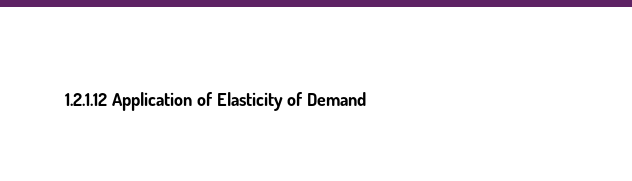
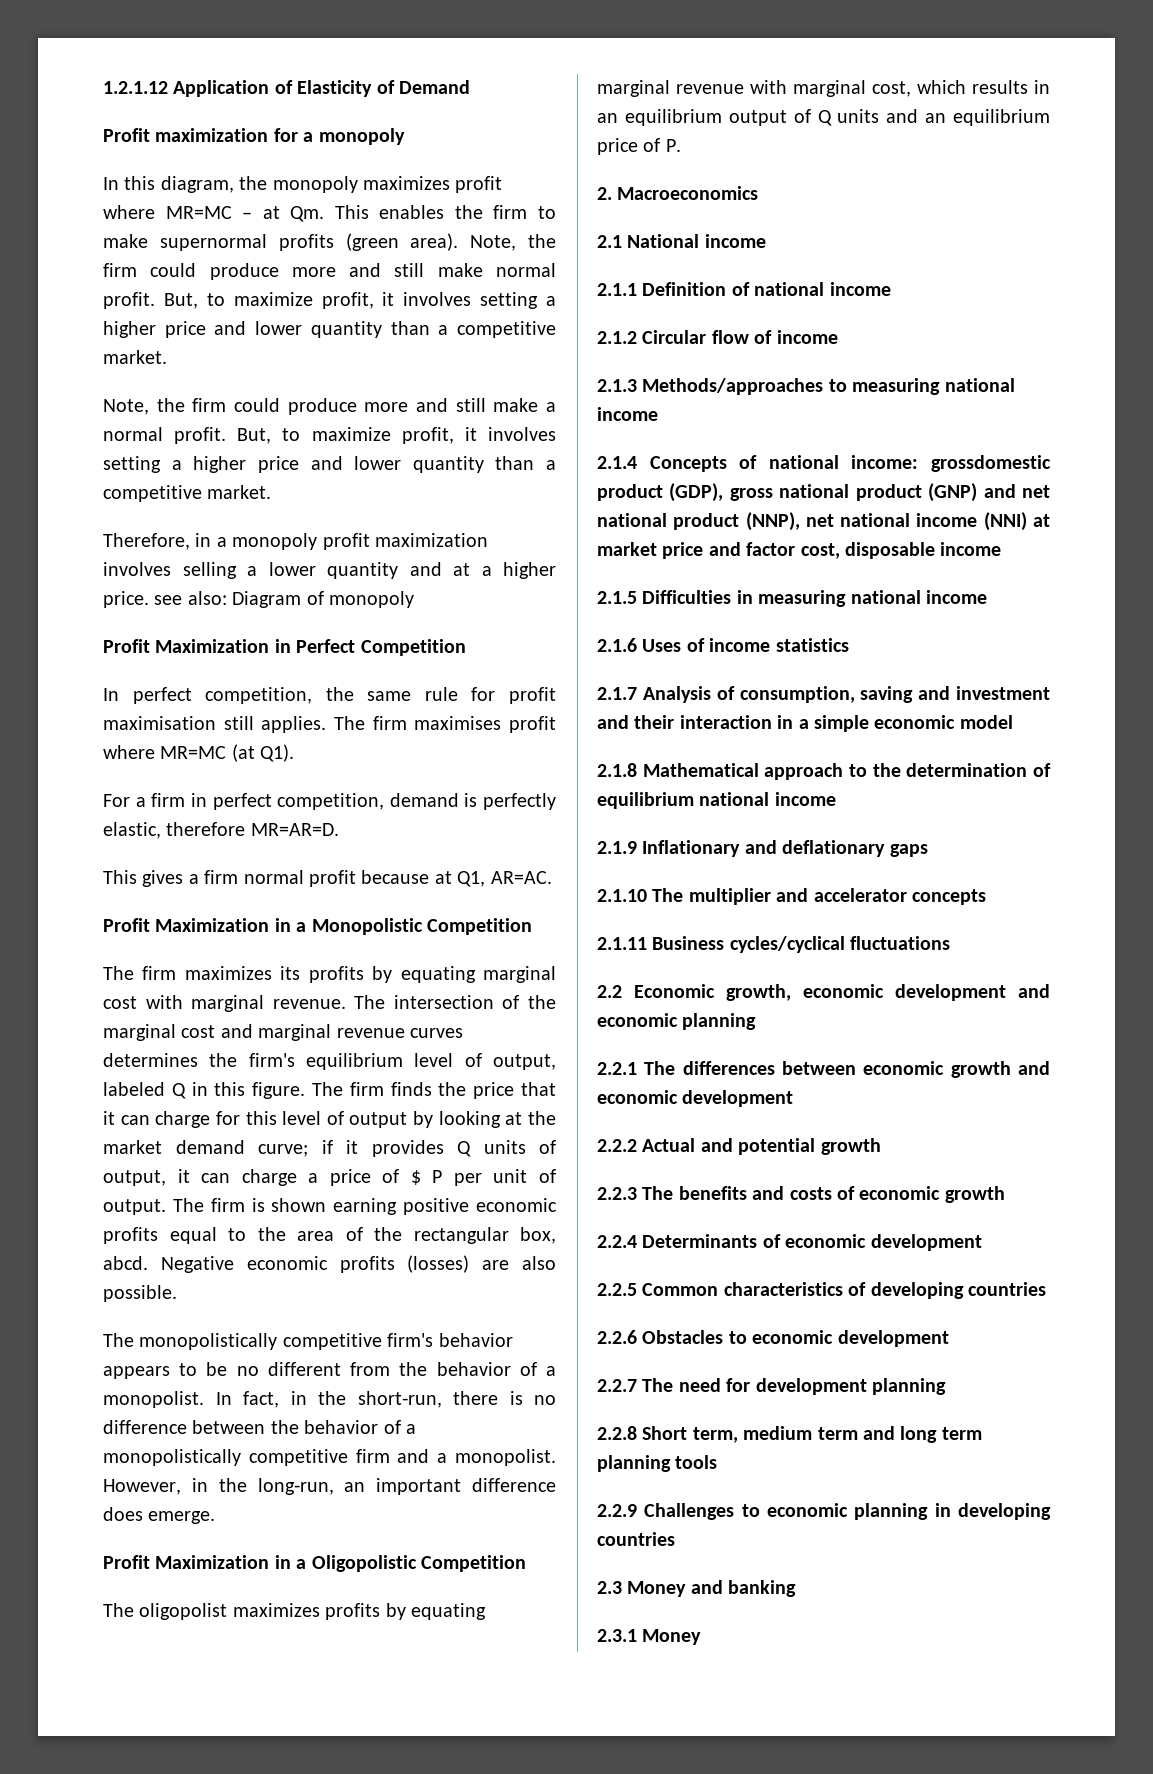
(367, 99) none -> [103,128,405,145] [103,176,503,193] [103,205,556,222] [103,233,556,251] [103,263,556,280] [103,292,556,309] [103,321,556,338] [103,350,167,364] [103,398,556,415] [103,427,556,444] [103,456,556,473] [103,485,272,502] [103,533,488,550] [103,562,556,579] [103,591,414,608] [103,639,466,656] [103,687,556,704] [103,716,557,733] [103,744,295,762] [103,793,556,810] [103,822,339,839] [103,870,552,887] [103,918,532,935] [103,966,556,983] [103,995,556,1012] [103,1024,463,1041] [103,1053,556,1070] [103,1082,556,1099] [103,1111,556,1128] [103,1140,556,1157] [103,1169,557,1186] [103,1198,557,1215] [103,1227,556,1244] [103,1255,556,1273] [103,1285,177,1302] [103,1333,513,1350] [103,1362,556,1379] [103,1391,556,1408] [103,1420,416,1434] [103,1449,556,1466] [103,1478,556,1495] [103,1507,216,1524] [103,1555,526,1572] [103,1603,486,1620] [597,80,1050,97] [597,109,1050,126] [597,138,681,155] [597,186,759,200] [597,234,766,248] [597,282,891,296] [597,330,838,344] [597,378,1015,395] [597,407,658,421] [597,455,1051,472] [597,483,1050,502] [597,512,1050,531] [597,542,1002,559] [597,590,987,607] [597,638,849,652] [597,686,1050,703] [597,715,1013,732] [597,763,1051,780] [597,792,836,809] [597,840,928,857] [597,888,986,905] [597,936,951,953] [597,984,1050,1001] [597,1013,757,1030] [597,1061,1050,1078] [597,1090,794,1107] [597,1138,881,1155] [597,1186,1005,1203] [597,1234,982,1251] [597,1282,1046,1299] [597,1330,949,1347] [597,1378,946,1395] [597,1426,982,1443] [597,1455,718,1472] [597,1503,1051,1520] [597,1532,675,1546] [597,1580,797,1597] [597,1629,702,1645] // Profit maximization for a monopoly // In this diagram, the monopoly maximizes profit where MR=MC – at Qm. This enables the firm to make supernormal profits (green area). Note, the firm could produce more and still make normal profit. But, to maximize profit, it involves setting a higher price and lower quantity than a competitive market. // Note, the firm could produce more and still make a normal profit. But, to maximize profit, it involves setting a higher price and lower quantity than a competitive market. // Therefore, in a monopoly profit maximization involves selling a lower quantity and at a higher price. see also: Diagram of monopoly // Profit Maximization in Perfect Competition // In perfect competition, the same rule for profit maximisation still applies. The firm maximises profit where MR=MC (at Q1). // For a firm in perfect competition, demand is perfectly elastic, therefore MR=AR=D. // This gives a firm normal profit because at Q1, AR=AC. // Profit Maximization in a Monopolistic Competition // The firm maximizes its profits by equating marginal cost with marginal revenue. The intersection of the marginal cost and marginal revenue curves determines the firm's equilibrium level of output, labeled Q in this figure. The firm finds the price that it can charge for this level of output by looking at the market demand curve; if it provides Q units of output, it can charge a price of $ P per unit of output. The firm is shown earning positive economic profits equal to the area of the rectangular box, abcd. Negative economic profits (losses) are also possible. // The monopolistically competitive firm's behavior appears to be no different from the behavior of a monopolist. In fact, in the short‐run, there is no difference between the behavior of a monopolistically competitive firm and a monopolist. However, in the long‐run, an important difference does emerge. // Profit Maximization in a Oligopolistic Competition // The oligopolist maximizes profits by equating marginal revenue with marginal cost, which results in an equilibrium output of Q units and an equilibrium price of P. // 2. Macroeconomics // 2.1 National income // 2.1.1 Definition of national income // 2.1.2 Circular flow of income // 2.1.3 Methods/approaches to measuring national income // 2.1.4 Concepts of national income: grossdomestic product (GDP), gross national product (GNP) and net national product (NNP), net national income (NNI) at market price and factor cost, disposable income // 2.1.5 Difficulties in measuring national income // 2.1.6 Uses of income statistics // 2.1.7 Analysis of consumption, saving and investment and their interaction in a simple economic model // 2.1.8 Mathematical approach to the determination of equilibrium national income // 2.1.9 Inflationary and deflationary gaps // 2.1.10 The multiplier and accelerator concepts // 2.1.11 Business cycles/cyclical fluctuations // 2.2 Economic growth, economic development and economic planning // 2.2.1 The differences between economic growth and economic development // 2.2.2 Actual and potential growth // 2.2.3 The benefits and costs of economic growth // 2.2.4 Determinants of economic development // 2.2.5 Common characteristics of developing countries // 2.2.6 Obstacles to economic development // 2.2.7 The need for development planning // 2.2.8 Short term, medium term and long term planning tools // 2.2.9 Challenges to economic planning in developing countries // 2.3 Money and banking // 2.3.1 Money

